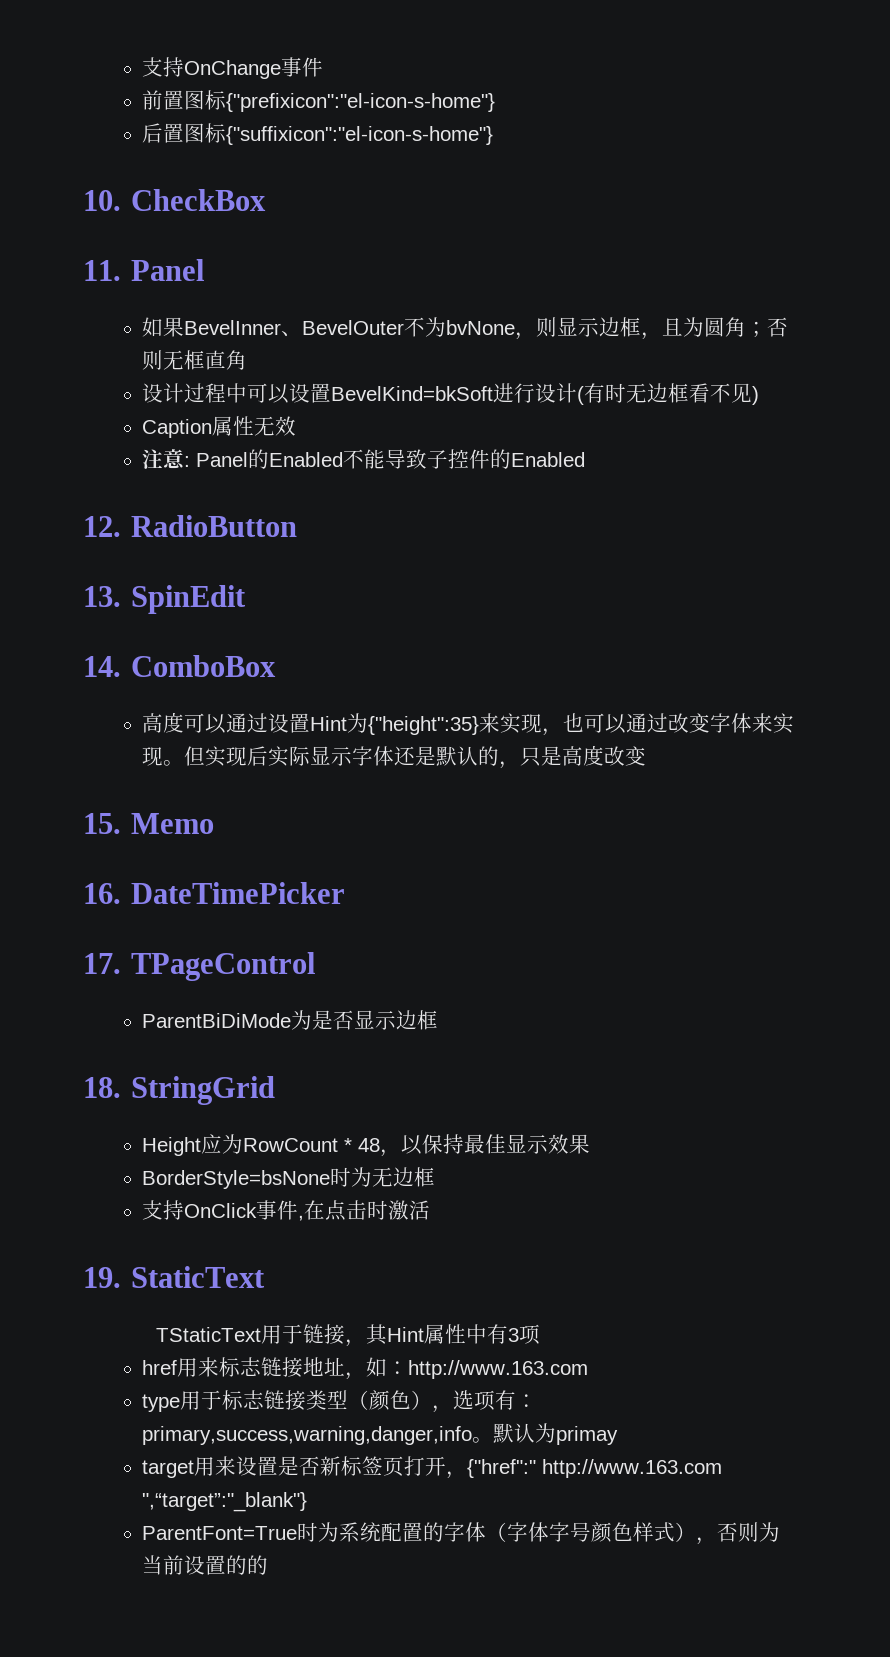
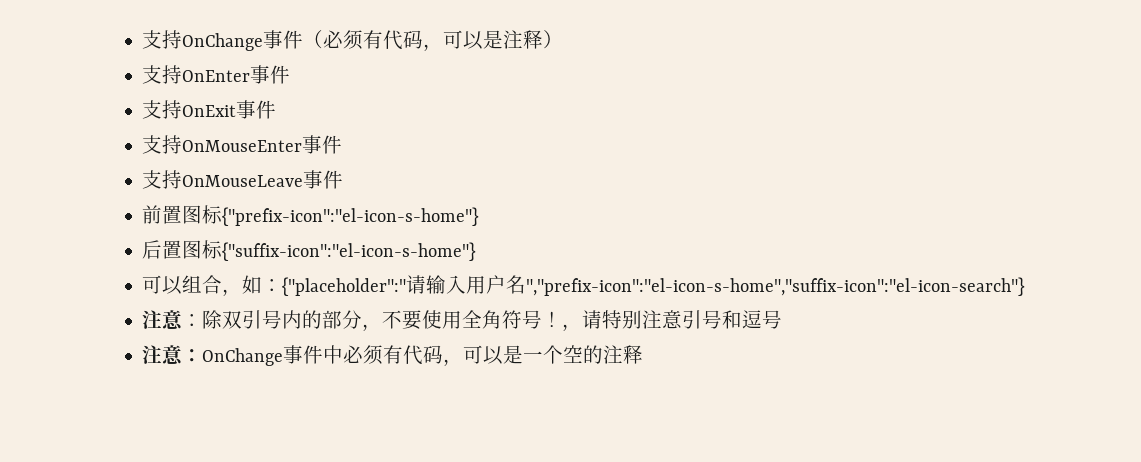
(324, 67) none -> [303,30,564,51] [142,65,291,84] [142,100,277,119] [142,135,343,154] [142,170,344,189] （必须有代码，可以是注释） // 支持OnEnter事件 // 支持OnExit事件 // 支持OnMouseEnter事件 // 支持OnMouseLeave事件
[226,93,496,112] {"prefixicon":"el-icon-s-home"} -> [222,207,480,226] {"prefix-icon":"el-icon-s-home"}
[226,126,494,145] [83,189,267,211] [83,259,205,281] [142,317,789,340] [142,350,248,370] [142,383,760,405] [142,416,297,438] [142,449,586,469] [83,515,298,537] [83,585,247,614] [83,655,277,677] [142,712,795,736] [142,745,647,769] [83,813,215,834] [83,882,346,904] [83,952,316,981] [142,1010,439,1030] [83,1076,276,1105] [142,1134,591,1157] [142,1167,436,1189] [142,1200,431,1221] [83,1266,266,1288] [156,1324,541,1347] [142,1357,589,1380] [142,1390,538,1413] [142,1423,619,1445] [142,1456,723,1479] [142,1492,308,1512] [142,1522,781,1545] [142,1555,269,1575] {"suffixicon":"el-icon-s-home"} // 10. CheckBox // 11. Panel // 如果BevelInner、BevelOuter不为bvNone，则显示边框，且为圆角；否则无框直角 // 设计过程中可以设置BevelKind=bkSoft进行设计(有时无边框看不见) // Caption属性无效 // 注意: Panel的Enabled不能导致子控件的Enabled // 12. RadioButton // 13. SpinEdit // 14. ComboBox // 高度可以通过设置Hint为{"height":35}来实现，也可以通过改变字体来实现。但实现后实际显示字体还是默认的，只是高度改变 // 15. Memo // 16. DateTimePicker // 17. TPageControl // ParentBiDiMode为是否显示边框 // 18. StringGrid // Height应为RowCount * 48，以保持最佳显示效果 // BorderStyle=bsNone时为无边框 // 支持OnClick事件,在点击时激活 // 19. StaticText // TStaticText用于链接，其Hint属性中有3项 // href用来标志链接地址，如：http://www.163.com // type用于标志链接类型（颜色），选项有：primary,success,warning,danger,info。默认为primay // target用来设置是否新标签页打开，{"href":" http://www.163.com ",“target”:"_blank"} // ParentFont=True时为系统配置的字体（字体字号颜色样式），否则为当前设置的的 -> [222,242,477,261] [142,275,1026,296] [142,310,783,331] [142,345,644,366] {"suffix-icon":"el-icon-s-home"} // 可以组合，如：{"placeholder":"请输入用户名","prefix-icon":"el-icon-s-home","suffix-icon":"el-icon-search"} // 注意：除双引号内的部分，不要使用全角符号！，请特别注意引号和逗号 // 注意：OnChange事件中必须有代码，可以是一个空的注释

